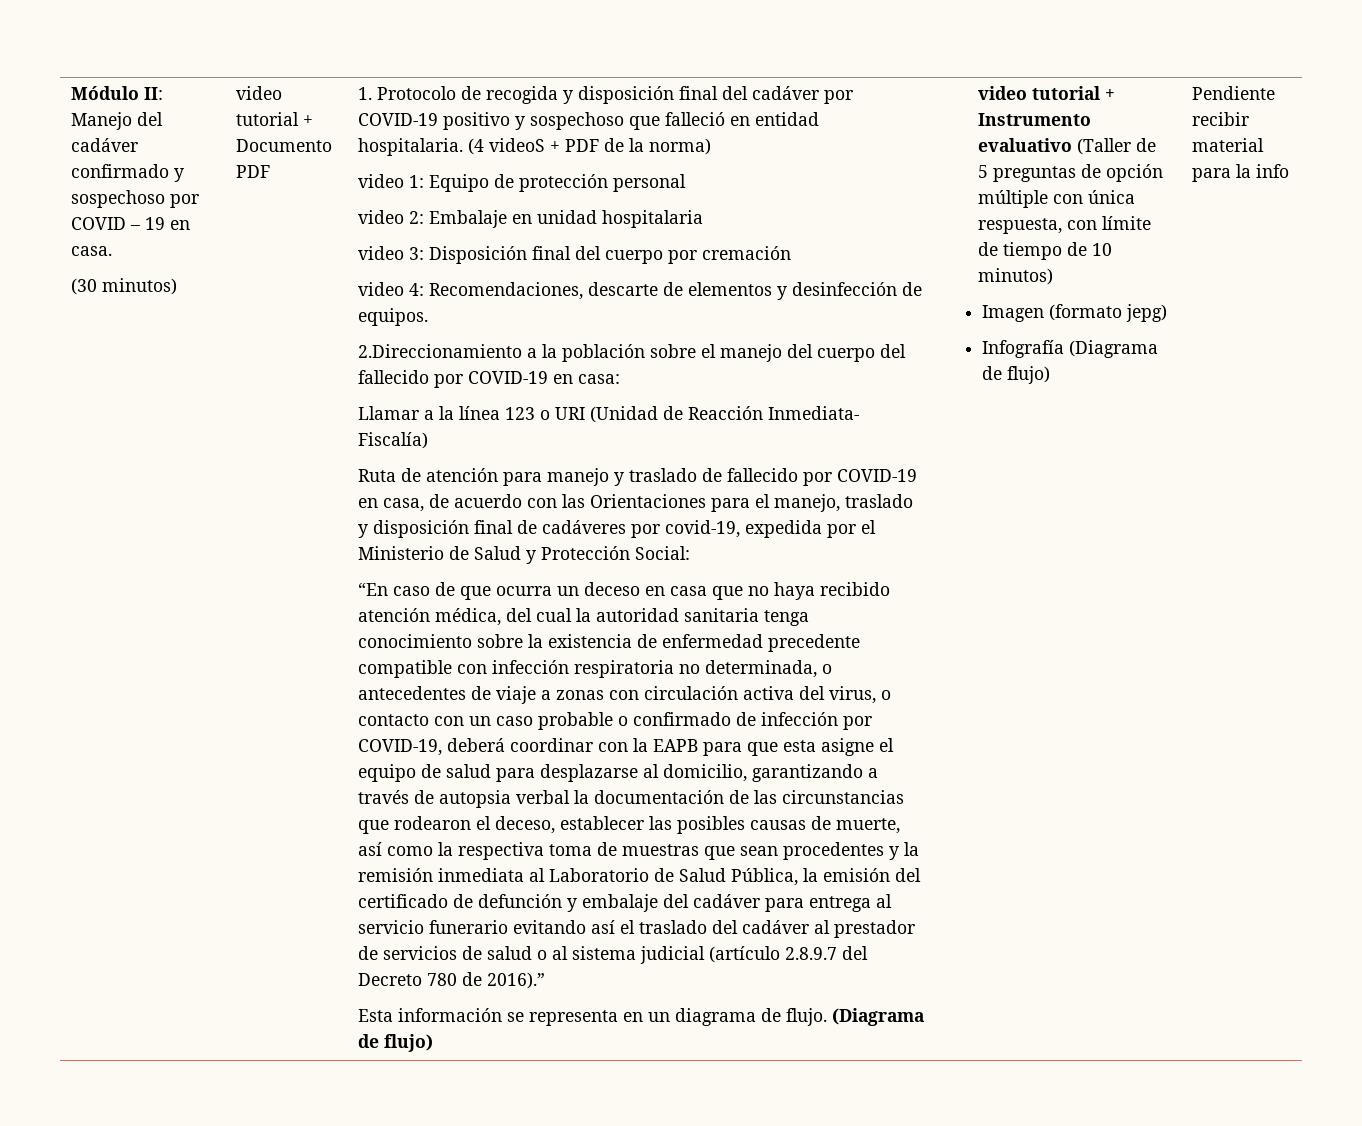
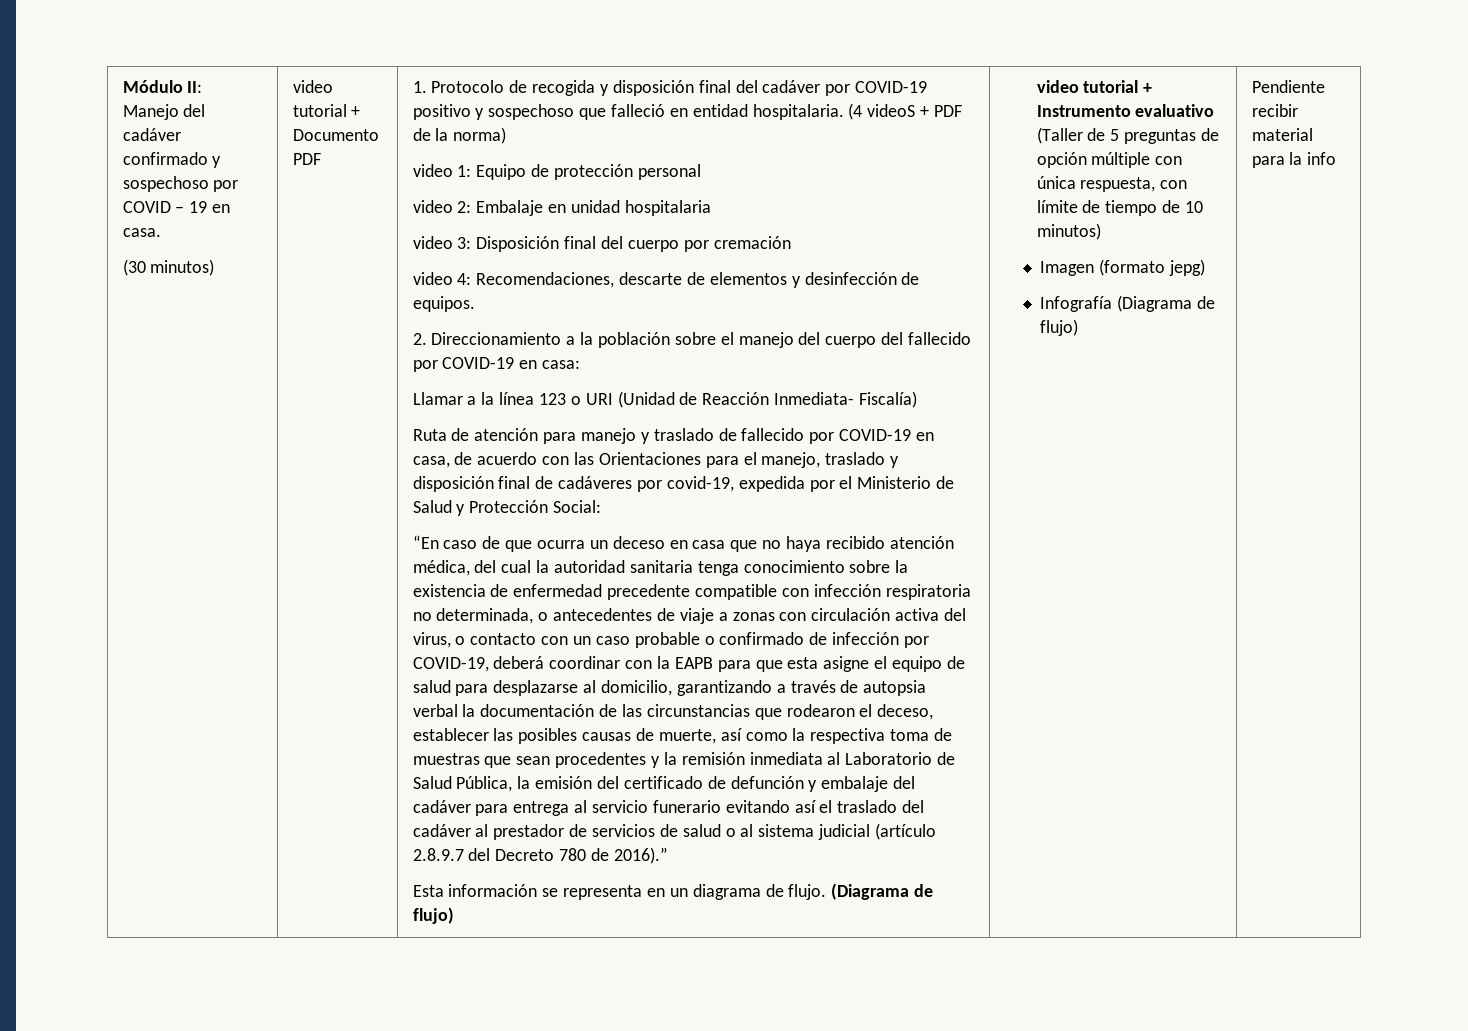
[358,344,523,358] 2.Direccionamiento -> [412,332,562,345] 2. Direccionamiento

